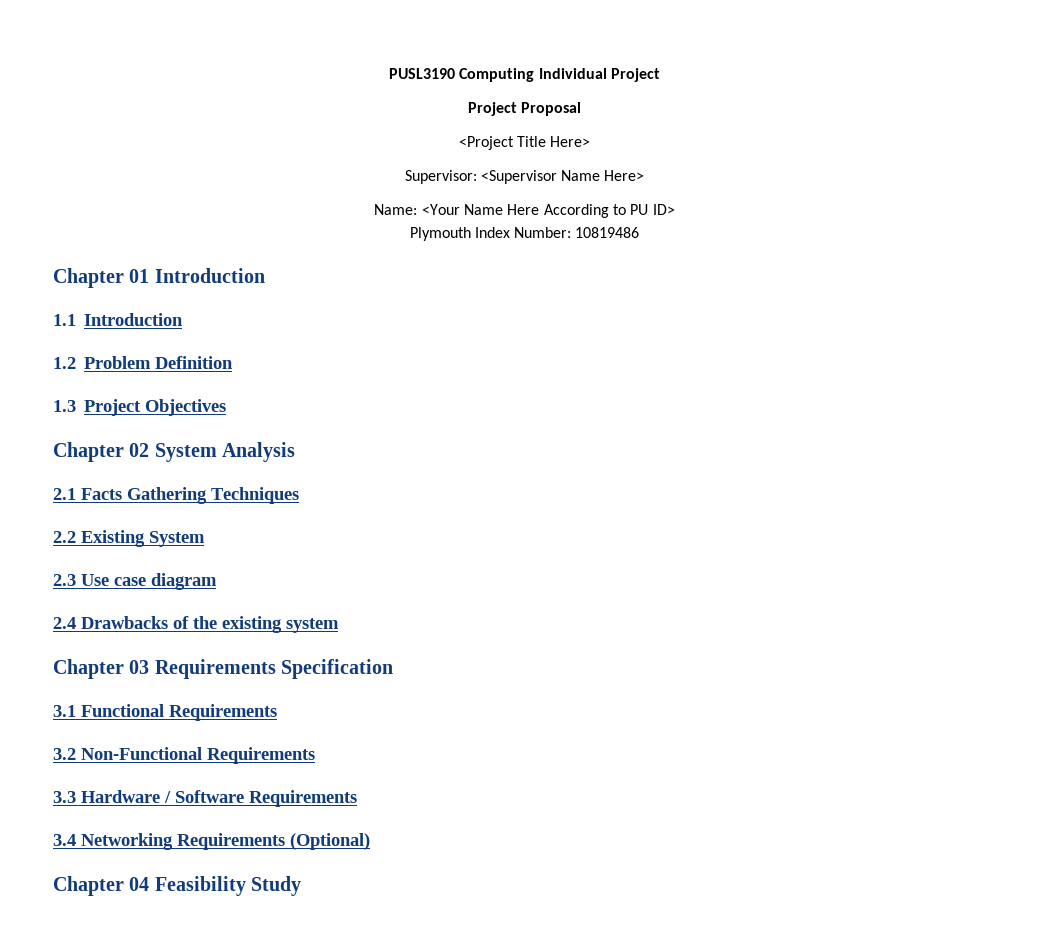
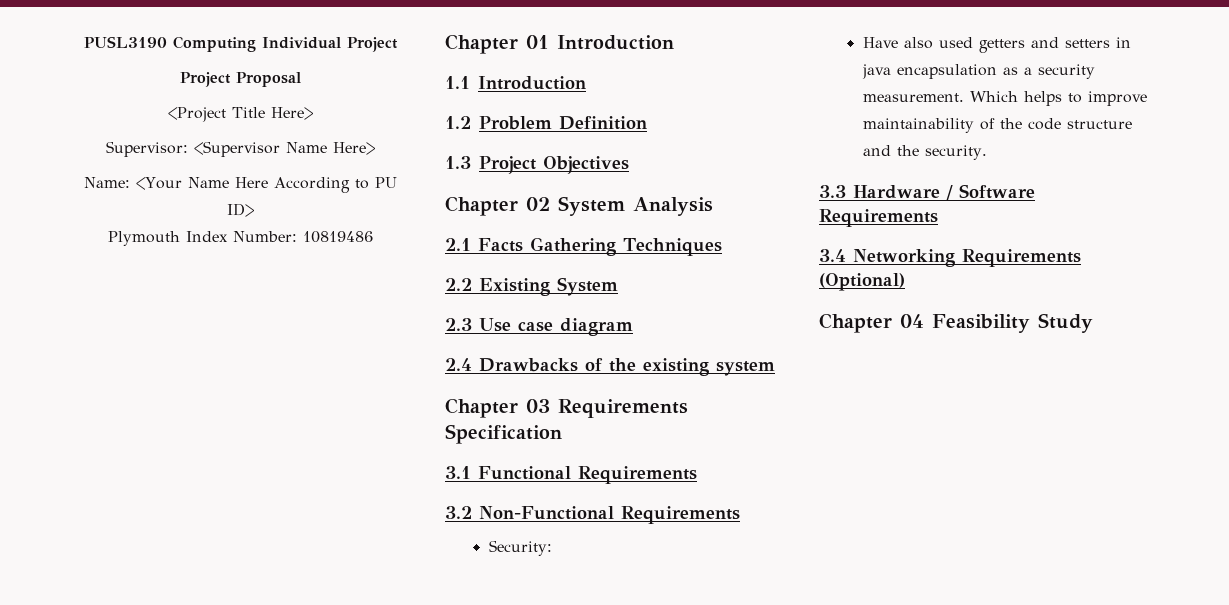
(315, 755) none -> [488,540,552,556] [862,37,1131,53] [861,64,1095,79] [862,91,1147,106] [862,118,1132,133] [862,145,987,160] // Security: // Have also used getters and setters in java encapsulation as a security measurement. Which helps to improve maintainability of the code structure and the security.

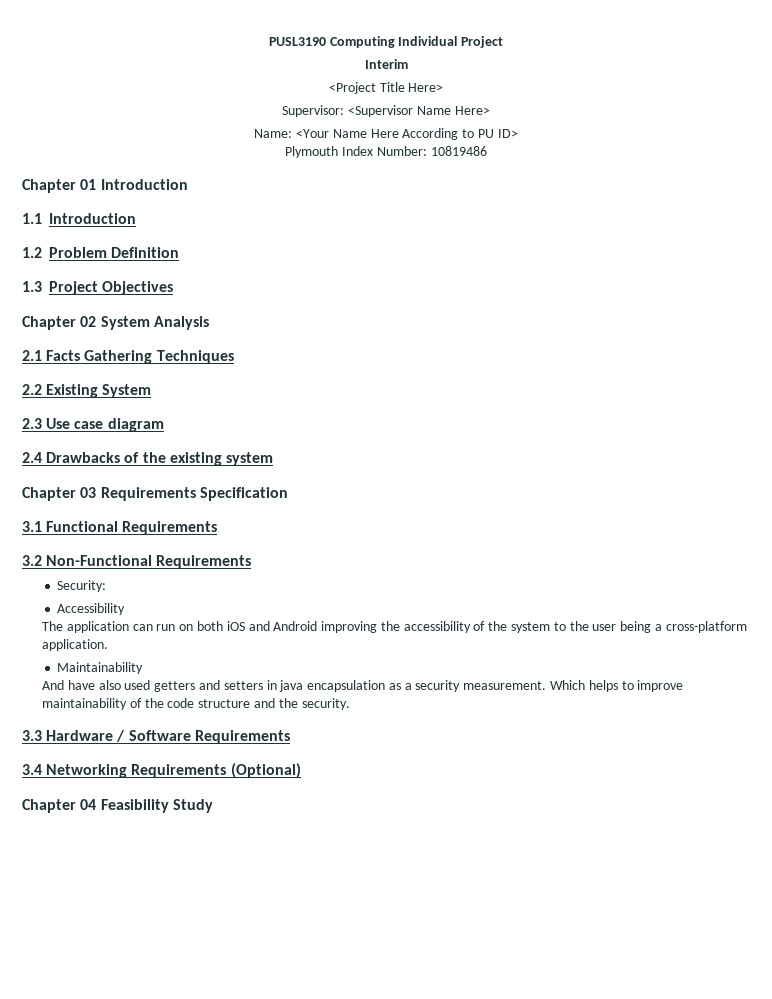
[180,72,301,87] Project Proposal -> [364,59,408,69] Interim
[862,37,898,48] Have -> [57,603,126,615] [42,621,747,633] [42,639,109,651] [57,662,144,674] [42,680,95,690] Accessibility // The application can run on both iOS and Android improving the accessibility of the system to the user being a cross-platform application. // Maintainability // And have

